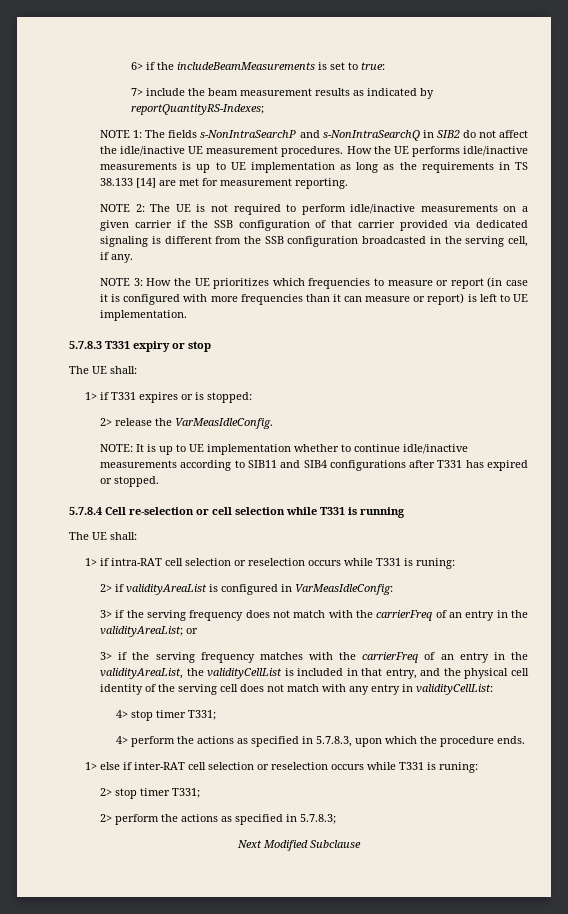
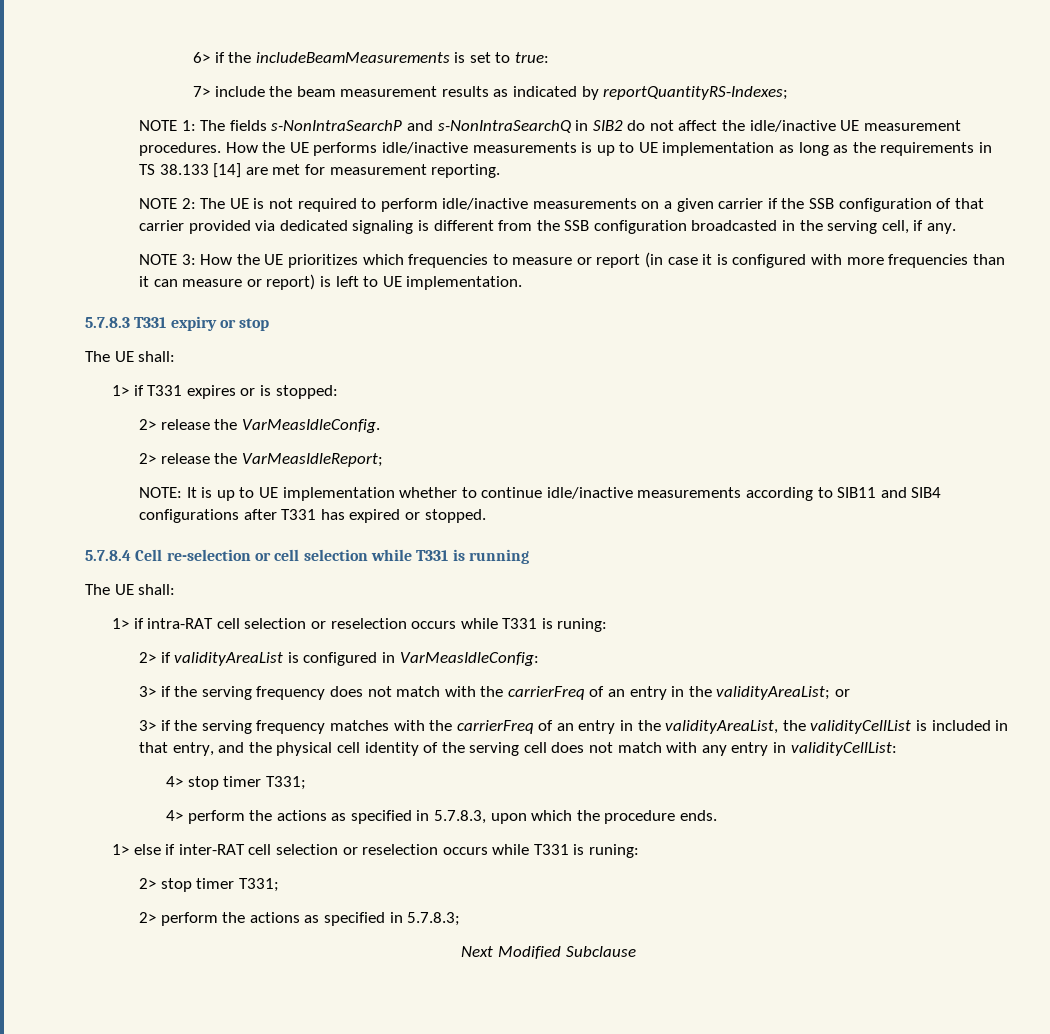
(274, 423) none -> [138,453,383,467] // 2> release the VarMeasIdleReport;

